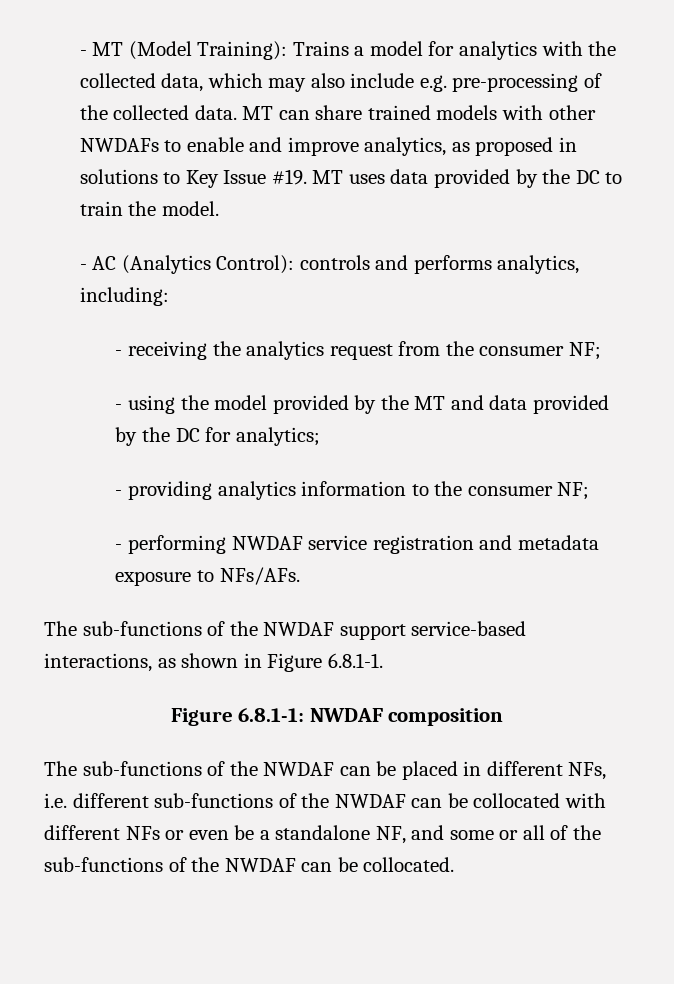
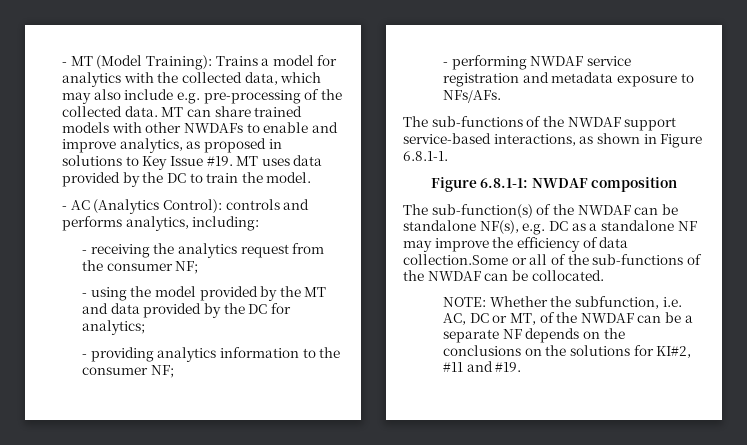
[82,761,607,780] [44,793,606,808] [44,825,494,844] sub-functions of the NWDAF can be placed in different NFs, i.e. different sub-functions of the NWDAF can be collocated with different NFs or even be a standalone NF, and some -> [431,204,678,218] [403,220,697,235] [403,237,629,252] [403,254,508,265] sub-function(s) of the NWDAF can be standalone NF(s), e.g. DC as a standalone NF may improve the efficiency of data collection.Some
(455, 864) none -> [442,296,682,309] [442,312,693,325] [442,328,625,343] [442,345,692,358] [442,361,522,372] // NOTE: Whether the subfunction, i.e. AC, DC or MT, of the NWDAF can be a separate NF depends on the conclusions on the solutions for KI#2, #11 and #19.

